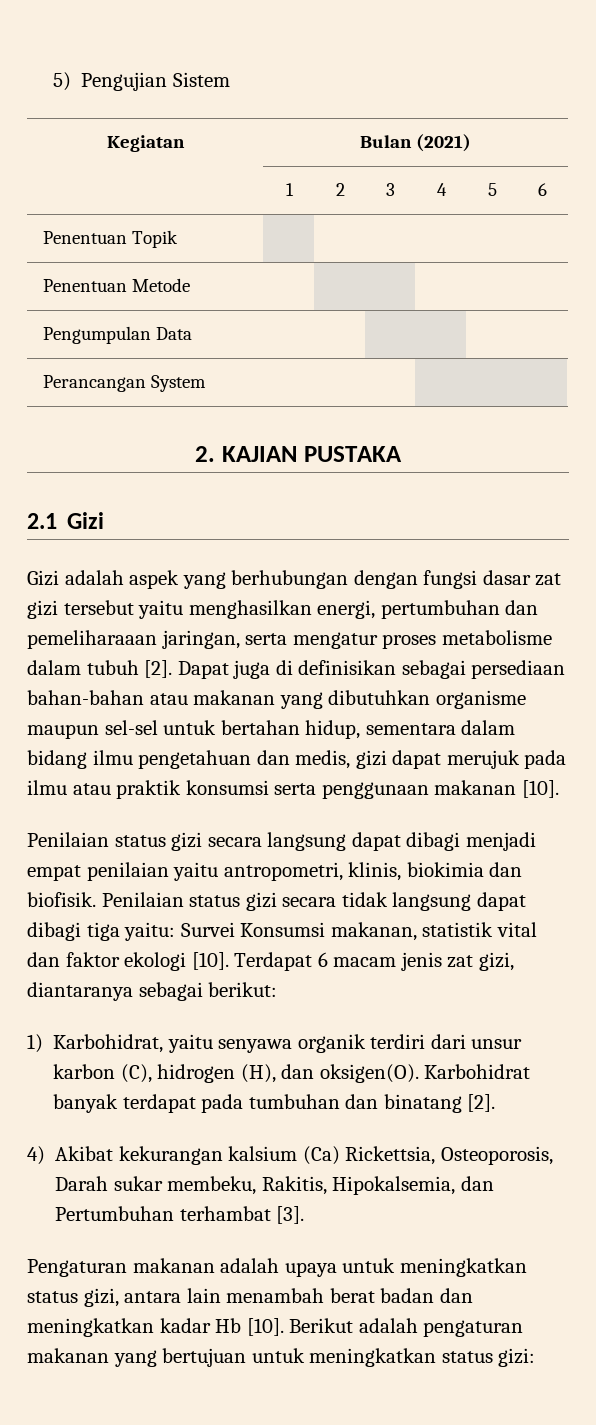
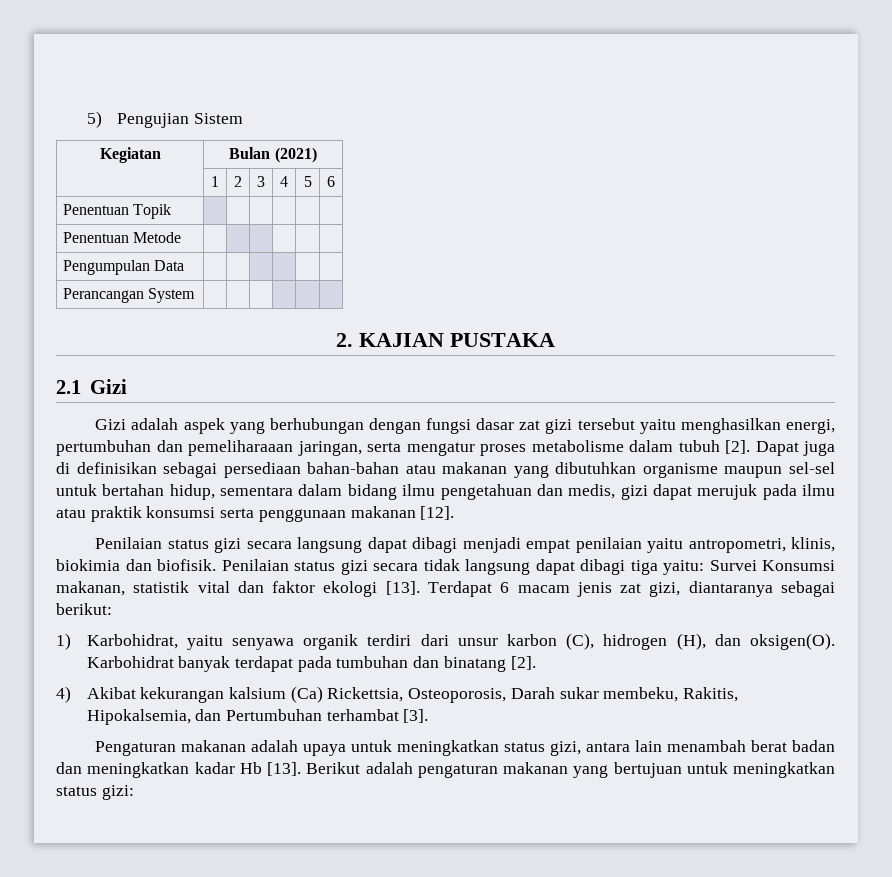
[521,780,559,798] [10]. -> [420,506,455,520] [12].
[191,952,229,970] [10]. -> [385,581,420,595] [13].
[246,1318,284,1336] [10]. -> [267,762,301,776] [13].

